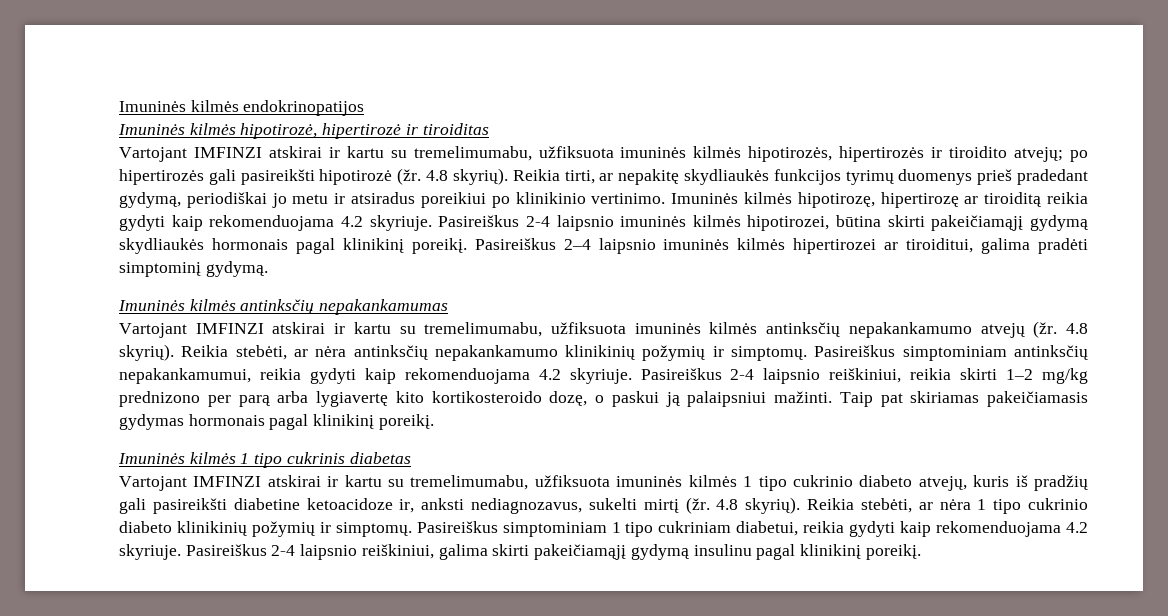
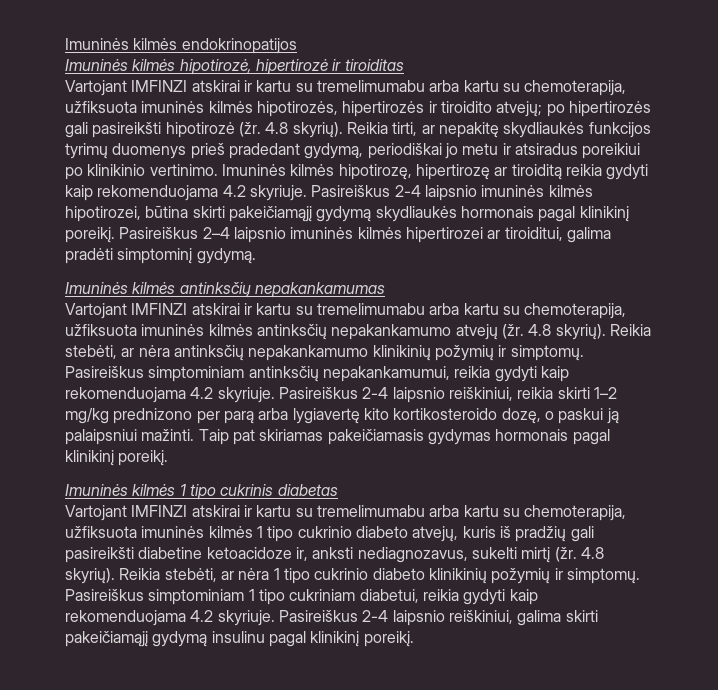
[413,146,532,161] tremelimumabu, -> [316,80,627,96] tremelimumabu arba kartu su chemoterapija,
[424,322,543,337] tremelimumabu, -> [316,303,627,319] tremelimumabu arba kartu su chemoterapija,
[410,475,529,490] tremelimumabu, -> [316,505,627,521] tremelimumabu arba kartu su chemoterapija,

